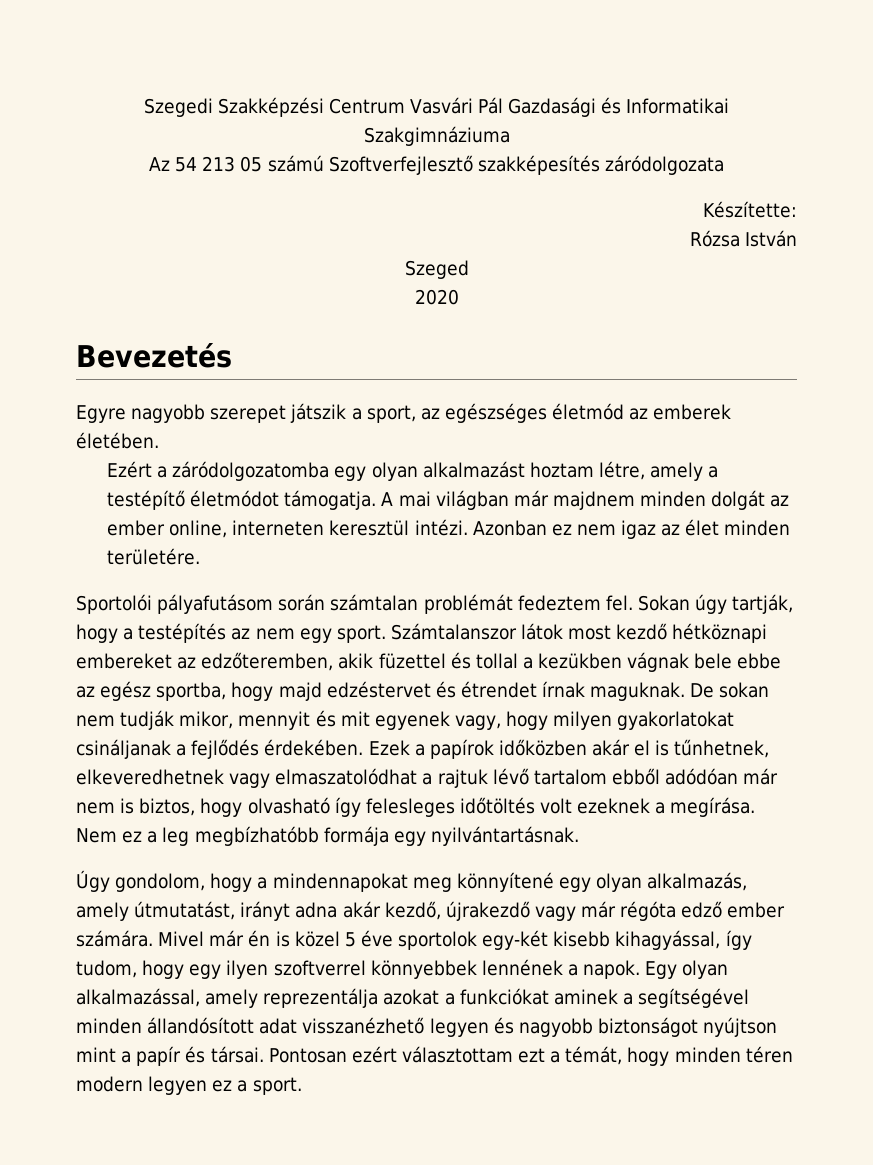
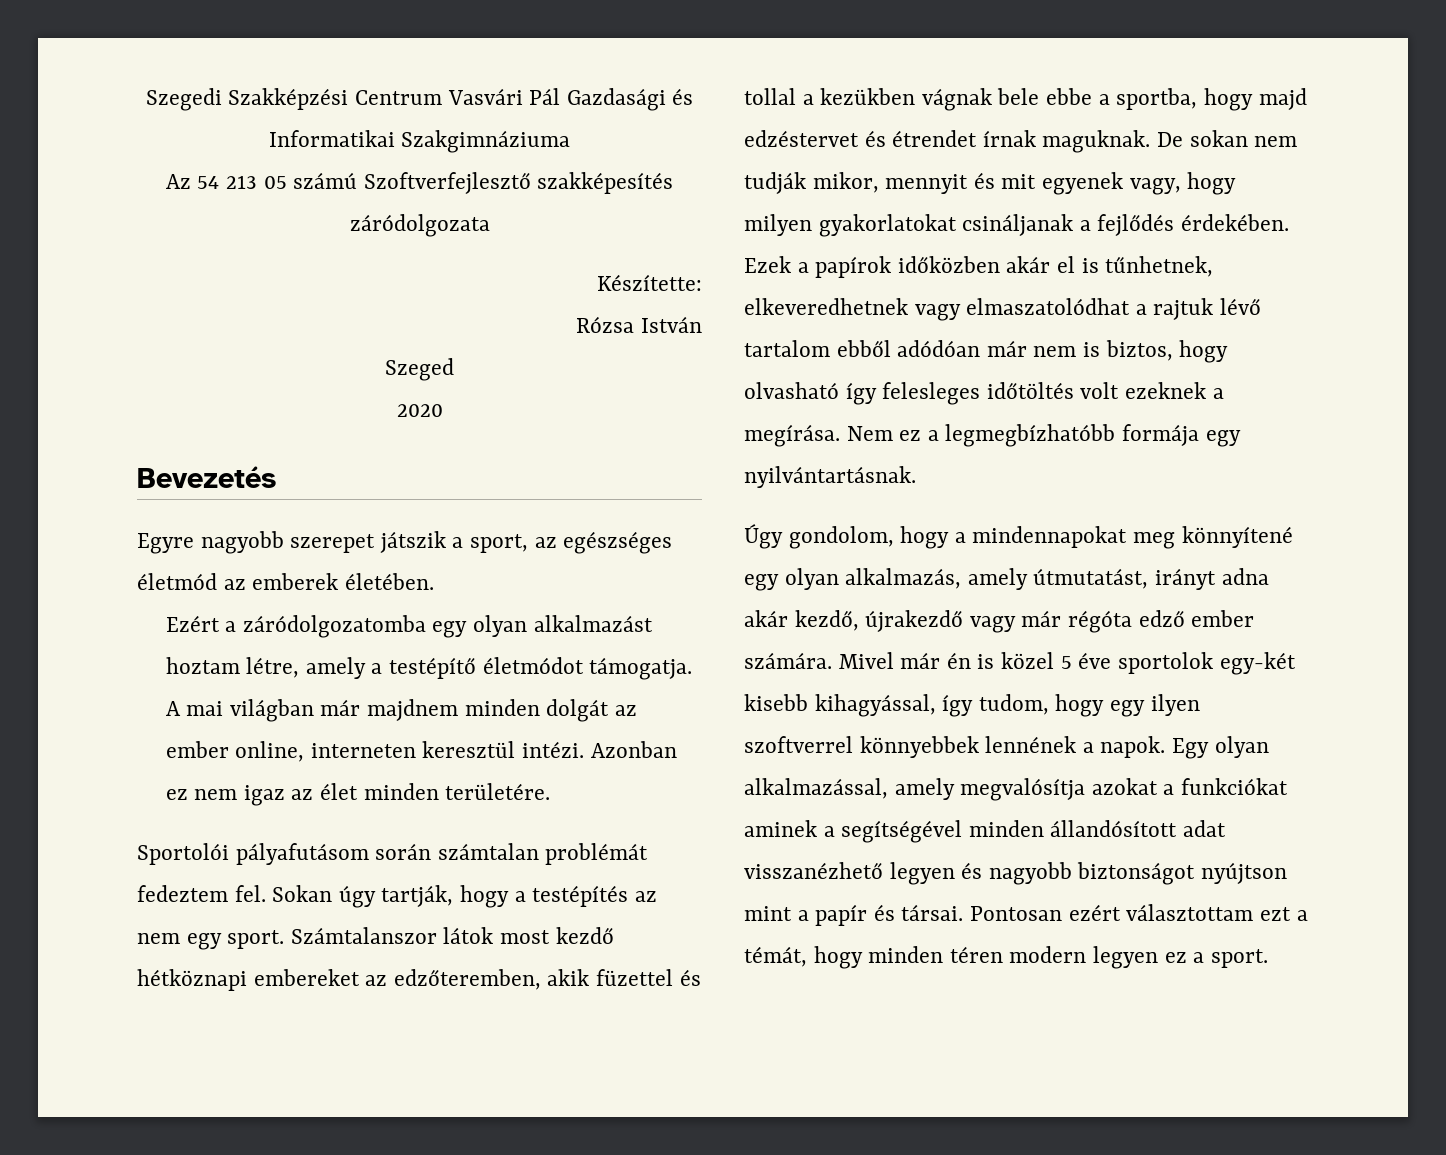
[76,681,152,701] az egész -> [1098,94,1110,105] a
[162,826,319,846] leg megbízhatóbb -> [945,424,1116,447] legmegbízhatóbb
[263,988,379,1008] reprezentálja -> [960,778,1086,801] megvalósítja

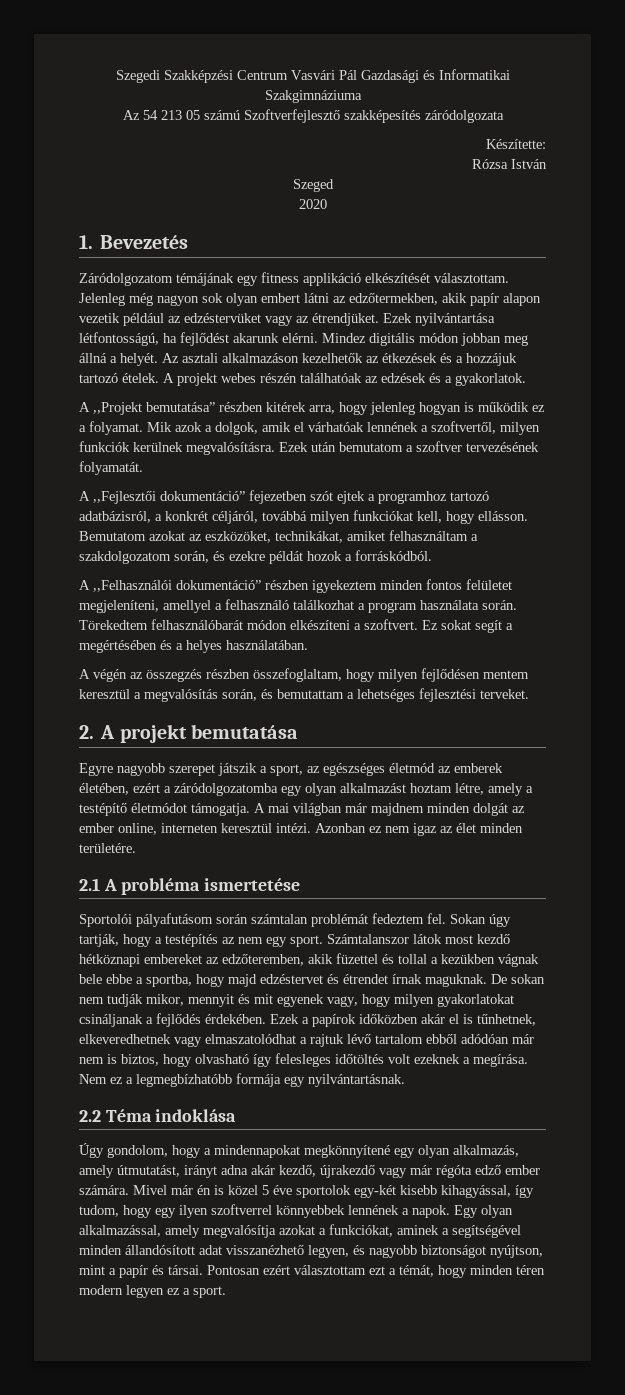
(443, 410) none -> [79,235,93,249] 1.
(276, 477) none -> [79,272,509,286] [79,293,541,306] [79,313,495,326] [79,332,528,346] [79,353,517,366] [79,373,526,386] [79,402,545,415] [79,421,540,435] [79,441,539,455] [79,461,143,475] [79,490,489,504] [79,510,528,524] [79,530,478,543] [79,550,432,564] [79,579,512,593] [79,599,517,613] [79,619,513,633] [79,640,308,653] [79,668,529,682] [79,688,529,702] [79,724,298,743] // Záródolgozatom témájának egy fitness applikáció elkészítését választottam. Jelenleg még nagyon sok olyan embert látni az edzőtermekben, akik papír alapon vezetik például az edzéstervüket vagy az étrendjüket. Ezek nyilvántartása létfontosságú, ha fejlődést akarunk elérni. Mindez digitális módon jobban meg állná a helyét. Az asztali alkalmazáson kezelhetők az étkezések és a hozzájuk tartozó ételek. A projekt webes részén találhatóak az edzések és a gyakorlatok. // A ,,Projekt bemutatása” részben kitérek arra, hogy jelenleg hogyan is működik ez a folyamat. Mik azok a dolgok, amik el várhatóak lennének a szoftvertől, milyen funkciók kerülnek megvalósításra. Ezek után bemutatom a szoftver tervezésének folyamatát. // A ,,Fejlesztői dokumentáció” fejezetben szót ejtek a programhoz tartozó adatbázisról, a konkrét céljáról, továbbá milyen funkciókat kell, hogy ellásson. Bemutatom azokat az eszközöket, technikákat, amiket felhasználtam a szakdolgozatom során, és ezekre példát hozok a forráskódból. // A ,,Felhasználói dokumentáció” részben igyekeztem minden fontos felületet megjeleníteni, amellyel a felhasználó találkozhat a program használata során. Törekedtem felhasználóbarát módon elkészíteni a szoftvert. Ez sokat segít a megértésében és a helyes használatában. // A végén az összegzés részben összefoglaltam, hogy milyen fejlődésen mentem keresztül a megvalósítás során, és bemutattam a lehetséges fejlesztési terveket. // 2. A projekt bemutatása
[344,573,434,590] [165,615,220,632] életében. // Ezért -> [79,783,160,795] életében, ezért
(551, 791) none -> [79,878,301,895] // 2.1 A probléma ismertetése
(916, 477) none -> [79,1109,237,1122] // 2.2 Téma indoklása
[1133,526,1293,549] meg könnyítené -> [304,1145,390,1158] megkönnyítené
[1181,778,1289,795] funkciókat -> [329,1224,393,1237] funkciókat,
[889,862,955,885] legyen -> [308,1245,349,1258] legyen,
[1201,862,1288,884] nyújtson -> [490,1245,543,1258] nyújtson,

